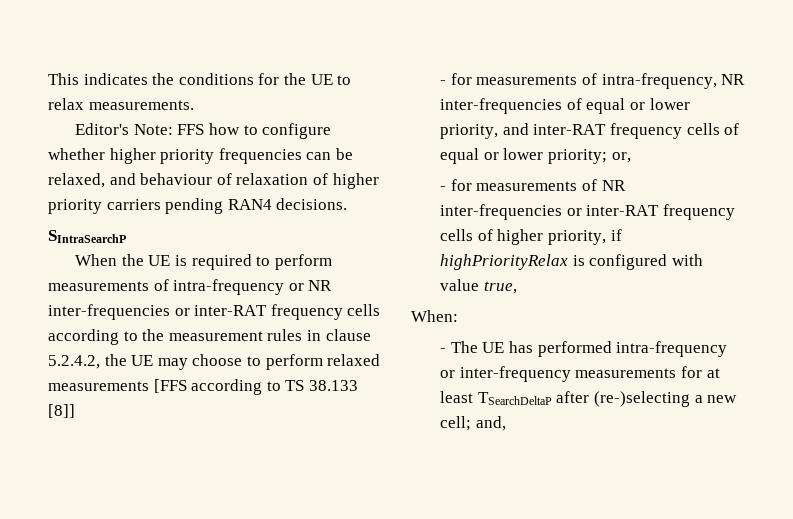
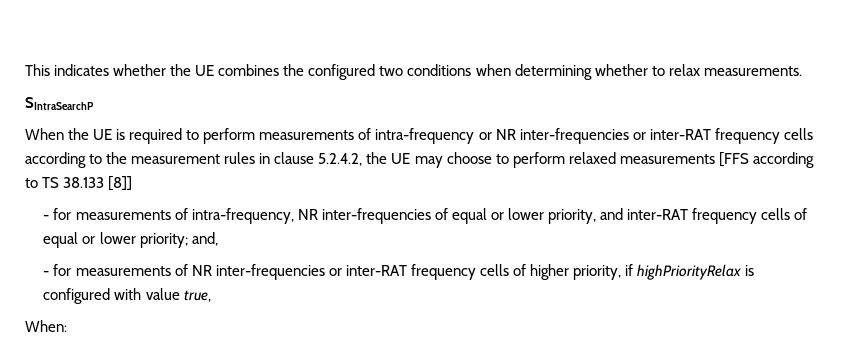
[152,73,352,85] [48,98,194,110] [75,123,332,139] [48,148,353,164] [48,173,379,189] [48,198,348,214] the conditions for the UE to relax measurements. // Editor's Note: FFS how to configure whether higher priority frequencies can be relaxed, and behaviour of relaxation of higher priority carriers pending RAN4 decisions. -> [113,64,802,80] whether the UE combines the configured two conditions when determining whether to relax measurements.
[611,152,631,163] or, -> [191,232,218,246] and,
[440,341,728,357] [440,366,720,382] [440,391,738,407] [440,416,506,431] // - The UE has performed intra-frequency or inter-frequency measurements for at least TSearchDeltaP after (re-)selecting a new cell; and, -> (67, 326) none

